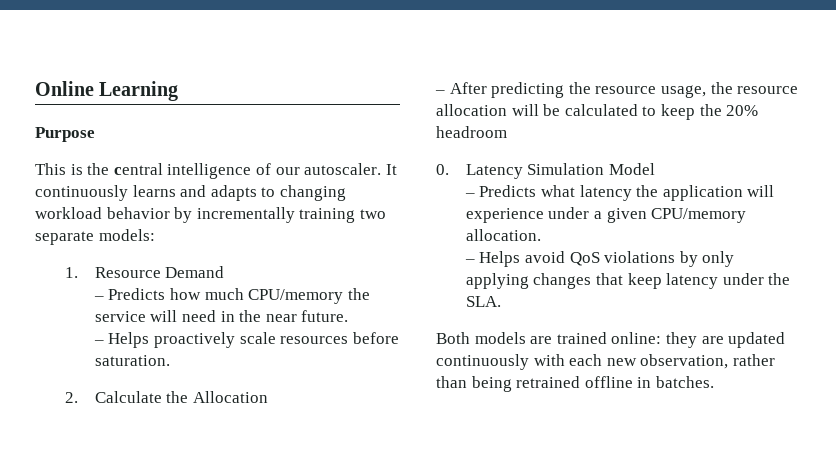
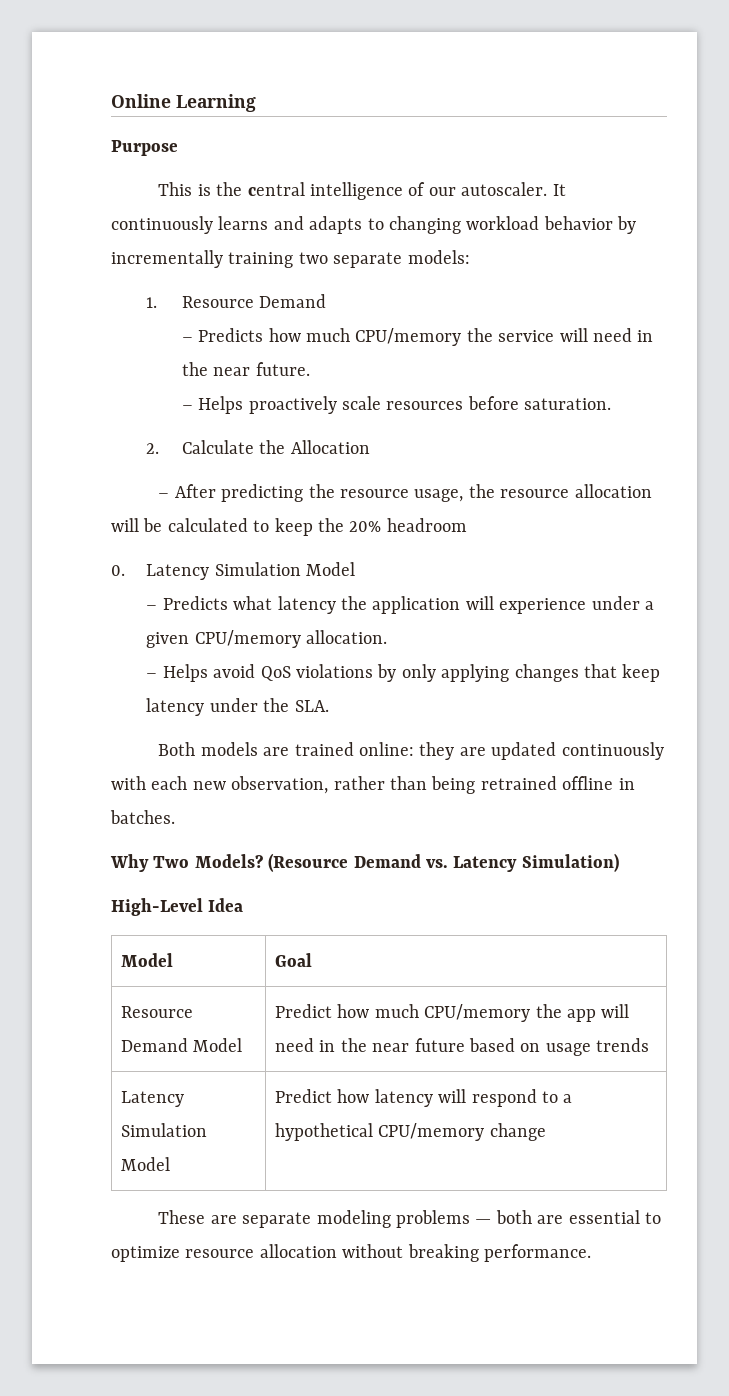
(714, 382) none -> [110,853,619,872] [111,898,244,916] [120,953,173,967] [274,953,312,967] [120,1006,193,1018] [120,1038,243,1052] [274,1004,630,1022] [274,1038,650,1056] [120,1091,184,1107] [120,1123,207,1137] [120,1157,170,1171] [274,1089,573,1107] [274,1123,546,1141] [158,1210,662,1228] [111,1244,591,1262] // Why Two Models? (Resource Demand vs. Latency Simulation) // High-Level Idea // Model | Goal // Resource Demand Model | Predict how much CPU/memory the app will need in the near future based on usage trends // Latency Simulation Model | Predict how latency will respond to a hypothetical CPU/memory change // These are separate modeling problems — both are essential to optimize resource allocation without breaking performance.

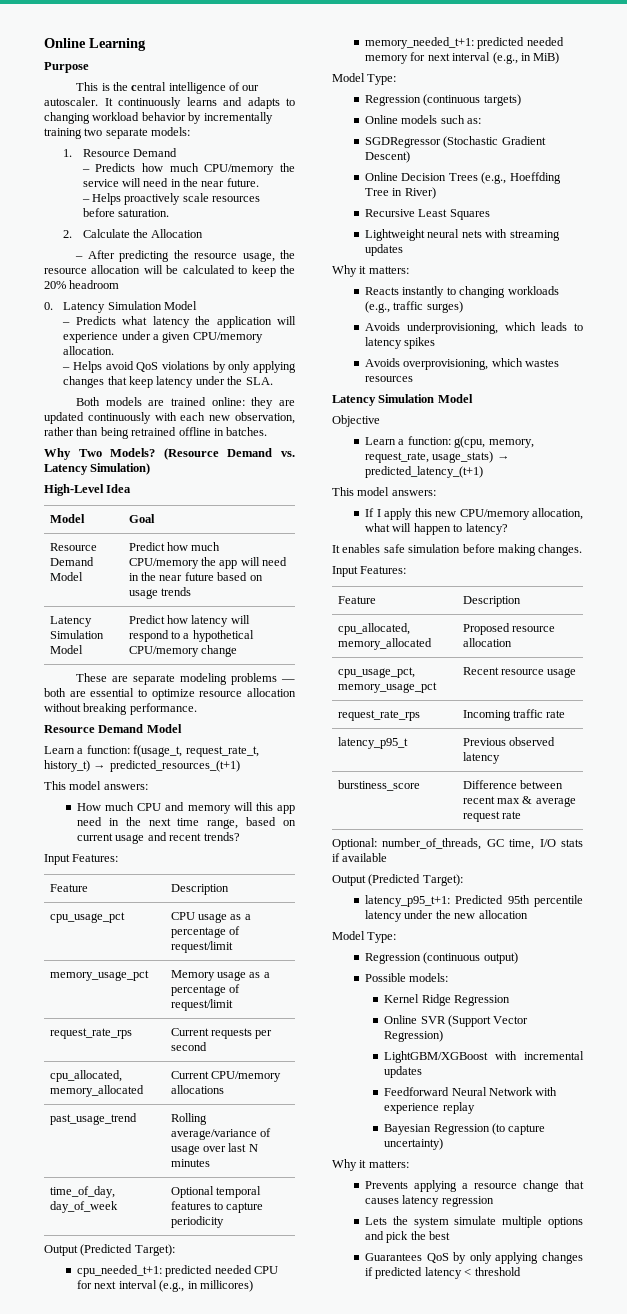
(591, 1253) none -> [44,724,182,733] [44,745,259,757] [44,760,240,772] [44,781,148,790] [77,802,295,814] [77,817,296,829] [77,832,240,844] [44,854,119,865] [49,884,88,892] [170,884,229,895] [49,912,125,923] [170,912,251,923] [170,926,240,938] [170,941,233,953] [49,970,149,981] [170,970,270,981] [170,984,240,996] [170,999,233,1011] [49,1028,132,1039] [170,1028,273,1039] [170,1042,207,1051] [49,1070,122,1082] [49,1085,144,1097] [170,1071,281,1082] [170,1085,224,1094] [49,1113,137,1125] [170,1113,207,1125] [170,1128,271,1140] [170,1143,258,1155] [170,1159,210,1167] [49,1186,115,1198] [49,1201,118,1213] [170,1186,261,1198] [170,1201,264,1213] [170,1216,224,1228] [44,1244,175,1256] [77,1265,279,1277] [77,1280,253,1292] [365,37,564,49] [365,52,560,64] [332,73,397,85] [365,94,521,106] [365,115,482,124] [365,136,546,148] [365,151,411,163] [365,172,561,184] [365,187,436,199] [365,209,490,220] [365,229,560,241] [365,244,404,256] [332,265,409,277] [365,286,559,298] [365,301,463,313] [365,322,583,334] [365,337,436,349] [365,358,560,370] [365,376,414,382] [332,394,473,406] [332,415,380,427] [365,436,534,448] [365,451,510,463] [365,466,484,478] [332,487,436,496] [365,508,583,520] [365,523,508,535] [332,544,583,556] [332,566,407,577] [337,596,376,604] [462,596,521,607] [337,623,410,635] [337,638,432,650] [462,623,555,635] [462,638,512,647] [337,667,415,678] [337,682,437,693] [462,667,577,678] [337,710,420,721] [462,709,566,721] [337,737,408,749] [462,737,555,746] [462,752,500,764] [337,780,420,791] [462,780,563,789] [462,796,576,807] [462,811,521,822] [332,838,583,850] [332,853,388,862] [332,874,463,886] [365,895,583,907] [365,910,528,922] [332,931,397,943] [365,952,518,964] [365,973,449,982] [384,994,511,1006] [384,1015,529,1027] [384,1030,444,1042] [384,1051,584,1063] [384,1066,423,1078] [384,1087,558,1096] [384,1102,475,1114] [384,1123,546,1135] [384,1138,444,1150] [332,1159,409,1171] [365,1180,584,1192] [365,1195,494,1207] [365,1216,583,1228] [365,1231,451,1243] [365,1252,583,1264] [365,1267,521,1279] // Resource Demand Model // Learn a function: f(usage_t, request_rate_t, history_t) → predicted_resources_(t+1) // This model answers: // How much CPU and memory will this app need in the next time range, based on current usage and recent trends? // Input Features: // Feature | Description // cpu_usage_pct | CPU usage as a percentage of request/limit // memory_usage_pct | Memory usage as a percentage of request/limit // request_rate_rps | Current requests per second // cpu_allocated, memory_allocated | Current CPU/memory allocations // past_usage_trend | Rolling average/variance of usage over last N minutes // time_of_day, day_of_week | Optional temporal features to capture periodicity // Output (Predicted Target): // cpu_needed_t+1: predicted needed CPU for next interval (e.g., in millicores) // memory_needed_t+1: predicted needed memory for next interval (e.g., in MiB) // Model Type: // Regression (continuous targets) // Online models such as: // SGDRegressor (Stochastic Gradient Descent) // Online Decision Trees (e.g., Hoeffding Tree in River) // Recursive Least Squares // Lightweight neural nets with streaming updates // Why it matters: // Reacts instantly to changing workloads (e.g., traffic surges) // Avoids underprovisioning, which leads to latency spikes // Avoids overprovisioning, which wastes resources // Latency Simulation Model // Objective // Learn a function: g(cpu, memory, request_rate, usage_stats) → predicted_latency_(t+1) // This model answers: // If I apply this new CPU/memory allocation, what will happen to latency? // It enables safe simulation before making changes. // Input Features: // Feature | Description // cpu_allocated, memory_allocated | Proposed resource allocation // cpu_usage_pct, memory_usage_pct | Recent resource usage // request_rate_rps | Incoming traffic rate // latency_p95_t | Previous observed latency // burstiness_score | Difference between recent max & average request rate // Optional: number_of_threads, GC time, I/O stats if available // Output (Predicted Target): // latency_p95_t+1: Predicted 95th percentile latency under the new allocation // Model Type: // Regression (continuous output) // Possible models: // Kernel Ridge Regression // Online SVR (Support Vector Regression) // LightGBM/XGBoost with incremental updates // Feedforward Neural Network with experience replay // Bayesian Regression (to capture uncertainty) // Why it matters: // Prevents applying a resource change that causes latency regression // Lets the system simulate multiple options and pick the best // Guarantees QoS by only applying changes if predicted latency < threshold

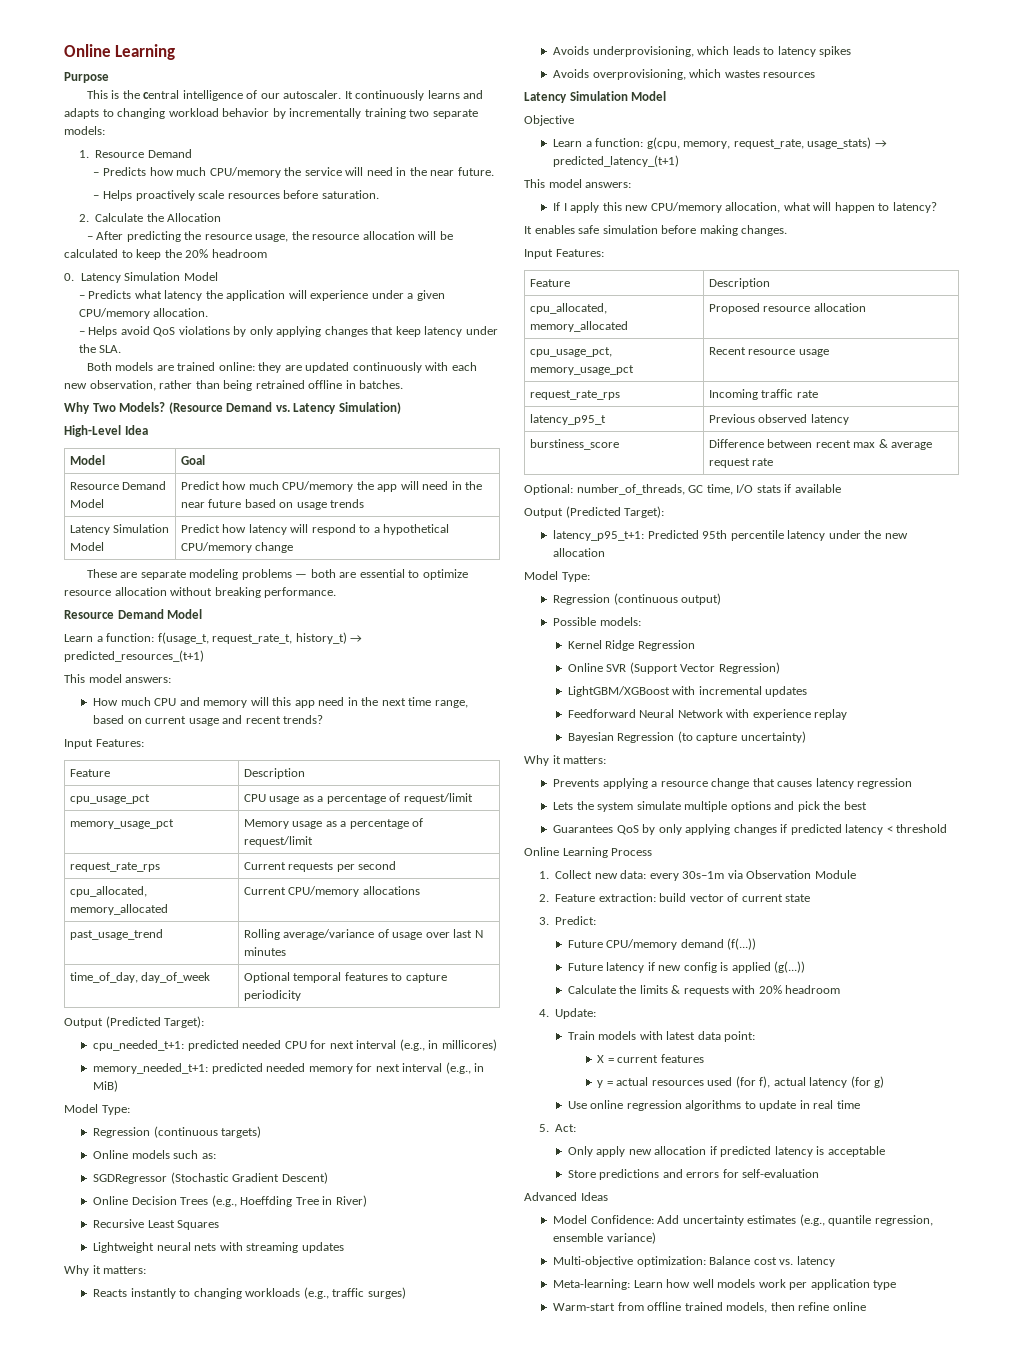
(521, 1271) none -> [524,847,653,858] [538,870,856,881] [538,893,811,902] [538,916,597,925] [567,938,757,950] [567,961,806,973] [567,985,841,996] [538,1008,597,1019] [567,1031,756,1042] [597,1054,704,1063] [597,1076,885,1088] [567,1100,860,1111] [538,1124,577,1132] [567,1146,885,1157] [567,1169,820,1180] [524,1192,608,1201] [553,1214,933,1226] [553,1232,656,1244] [553,1256,835,1267] [553,1279,897,1290] [553,1302,866,1313] // Online Learning Process // 1. Collect new data: every 30s–1m via Observation Module // 2. Feature extraction: build vector of current state // 3. Predict: // Future CPU/memory demand (f(...)) // Future latency if new config is applied (g(...)) // Calculate the limits & requests with 20% headroom // 4. Update: // Train models with latest data point: // X = current features // y = actual resources used (for f), actual latency (for g) // Use online regression algorithms to update in real time // 5. Act: // Only apply new allocation if predicted latency is acceptable // Store predictions and errors for self-evaluation // Advanced Ideas // Model Confidence: Add uncertainty estimates (e.g., quantile regression, ensemble variance) // Multi-objective optimization: Balance cost vs. latency // Meta-learning: Learn how well models work per application type // Warm-start from offline trained models, then refine online

